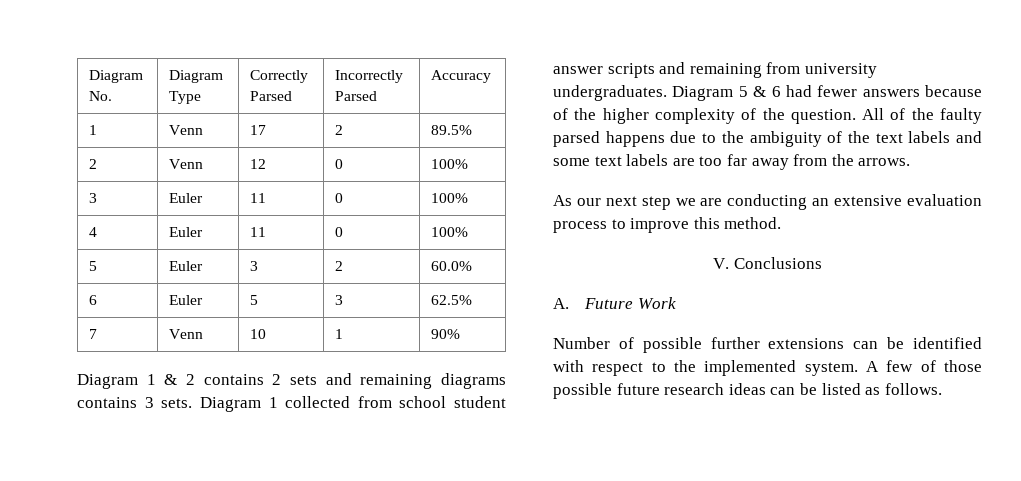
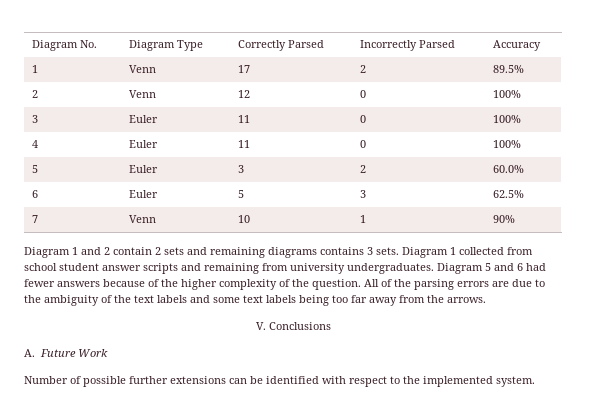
[164,374,264,385] & 2 contains -> [81,247,152,255] and 2 contain
[753,86,767,97] & -> [494,263,514,271] and
[940,108,982,124] [553,131,665,147] faulty parsed happens -> [414,279,509,290] parsing errors are
[672,158,695,166] are -> [299,295,329,306] being
[553,194,982,210] [553,217,782,233] // As our next step we are conducting an extensive evaluation process to improve this method. -> (486, 300) none
[866,360,982,372] [553,383,942,399] A few of those possible future research ideas can be listed as follows. -> (535, 381) none

